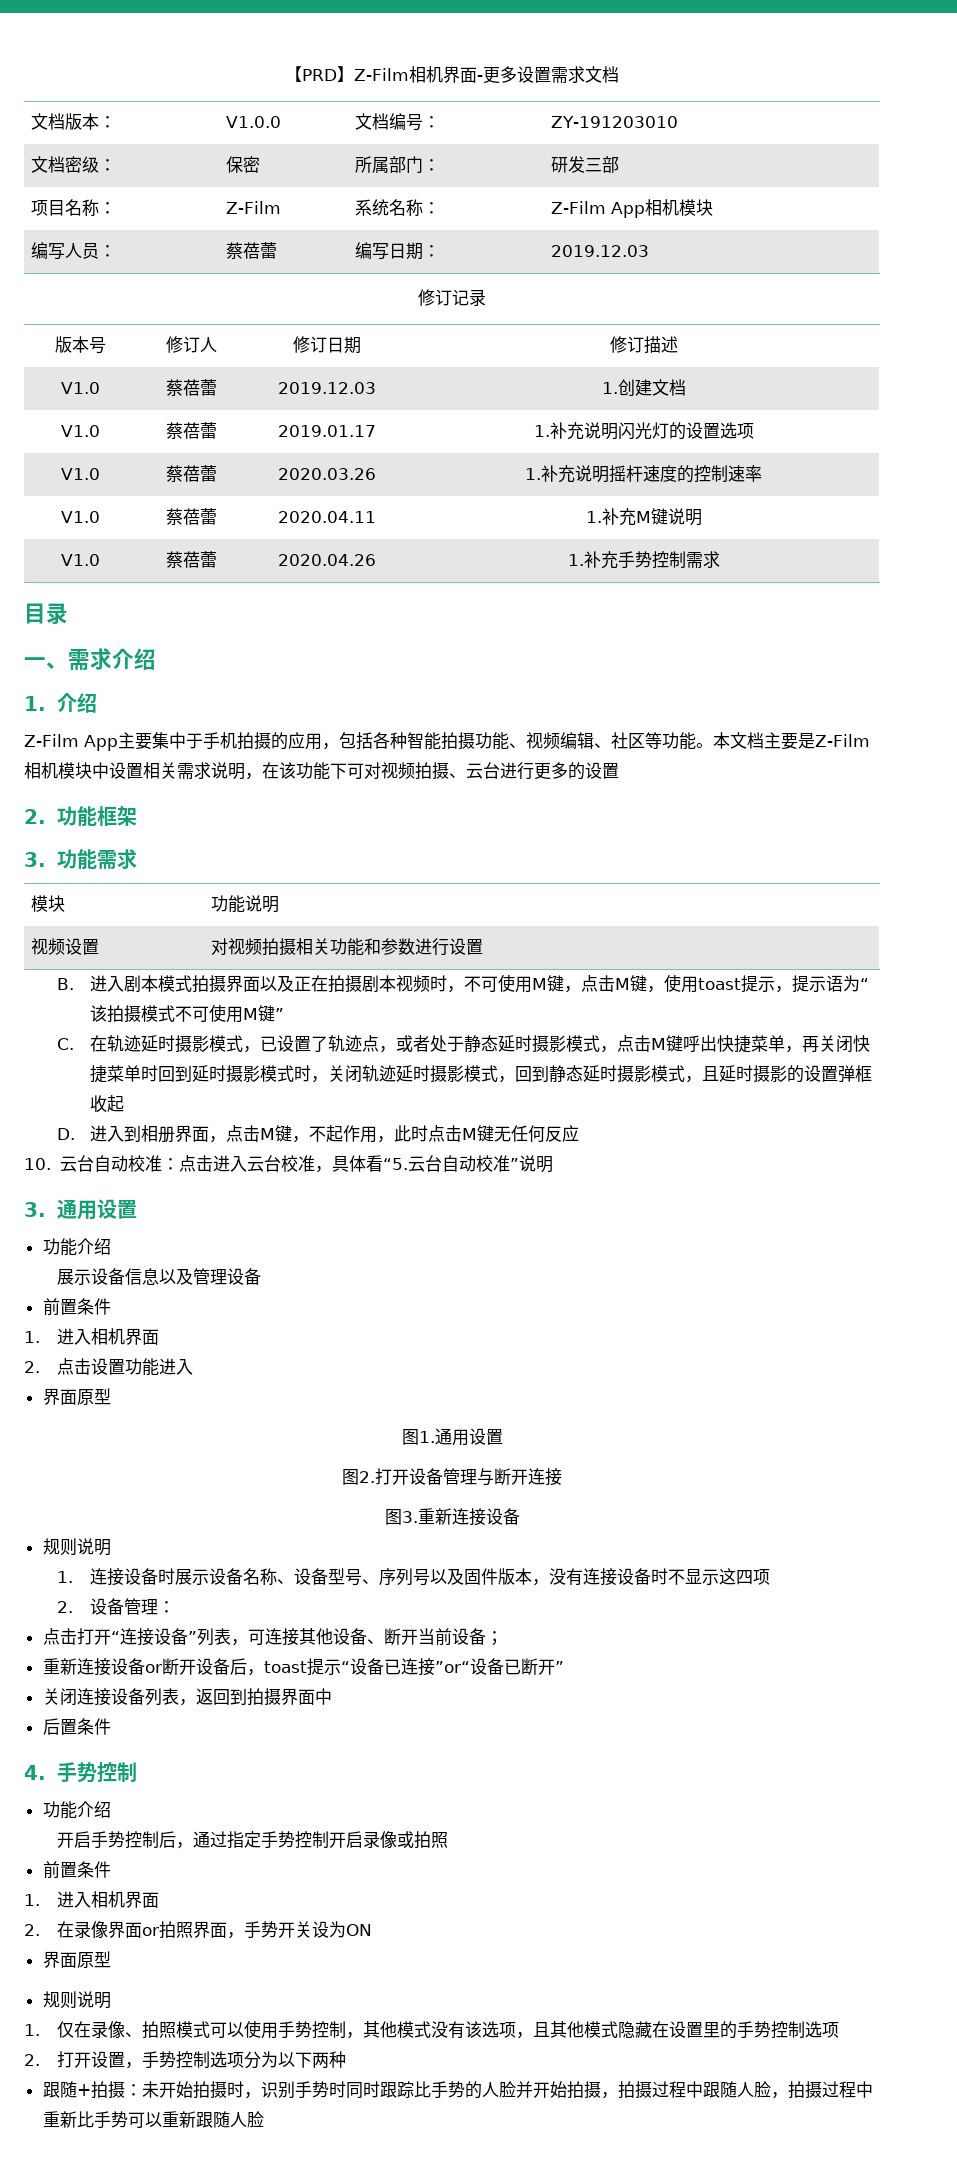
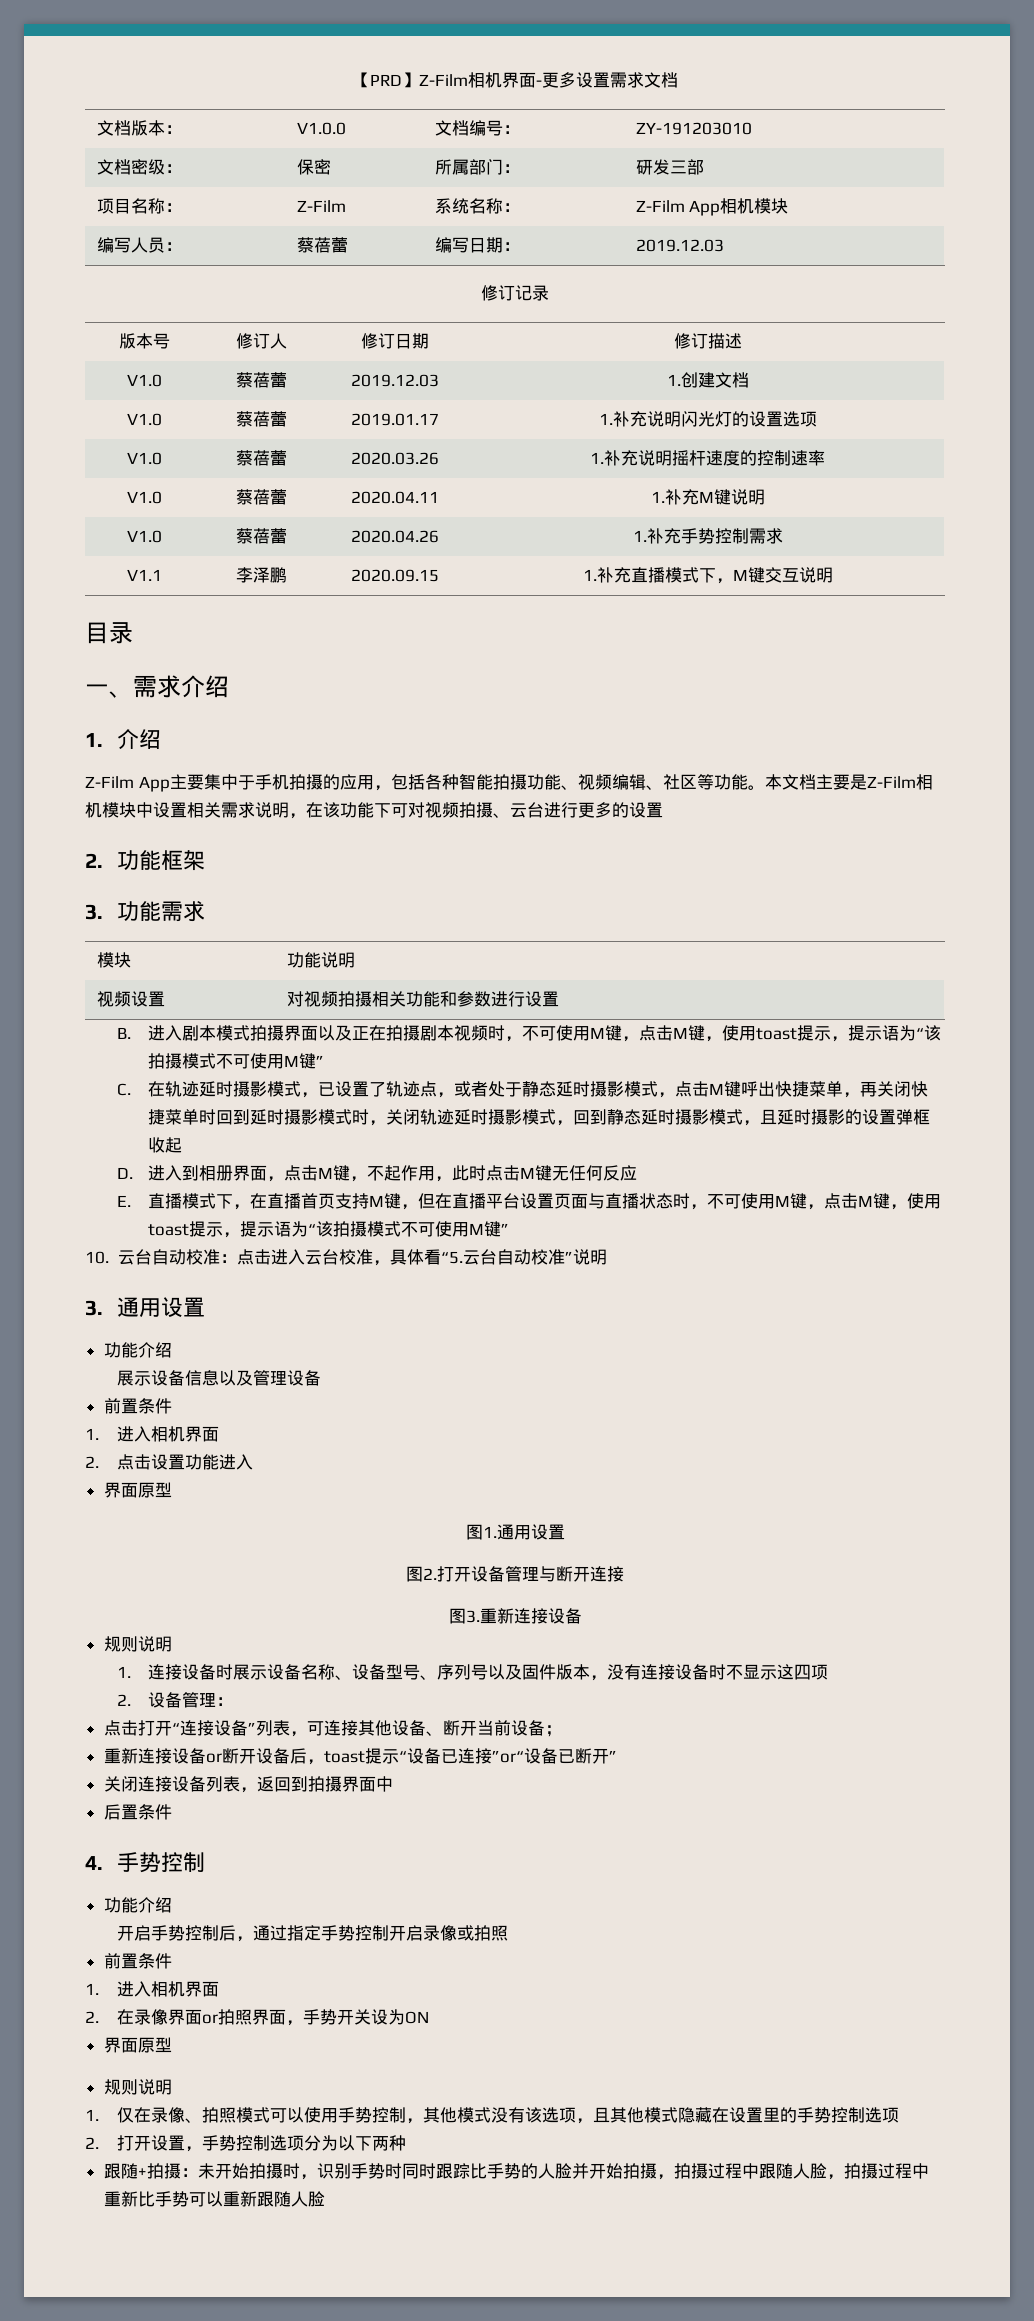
(720, 559) none -> [126,569,162,581] [235,567,287,583] [351,569,439,582] [582,567,833,584] // V1.1 | 李泽鹏 | 2020.09.15 | 1.补充直播模式下，M键交互说明
(580, 1133) none -> [116,1193,942,1210] [148,1221,510,1238] // E.直播模式下，在直播首页支持M键，但在直播平台设置页面与直播状态时，不可使用M键，点击M键，使用toast提示，提示语为“该拍摄模式不可使用M键”

